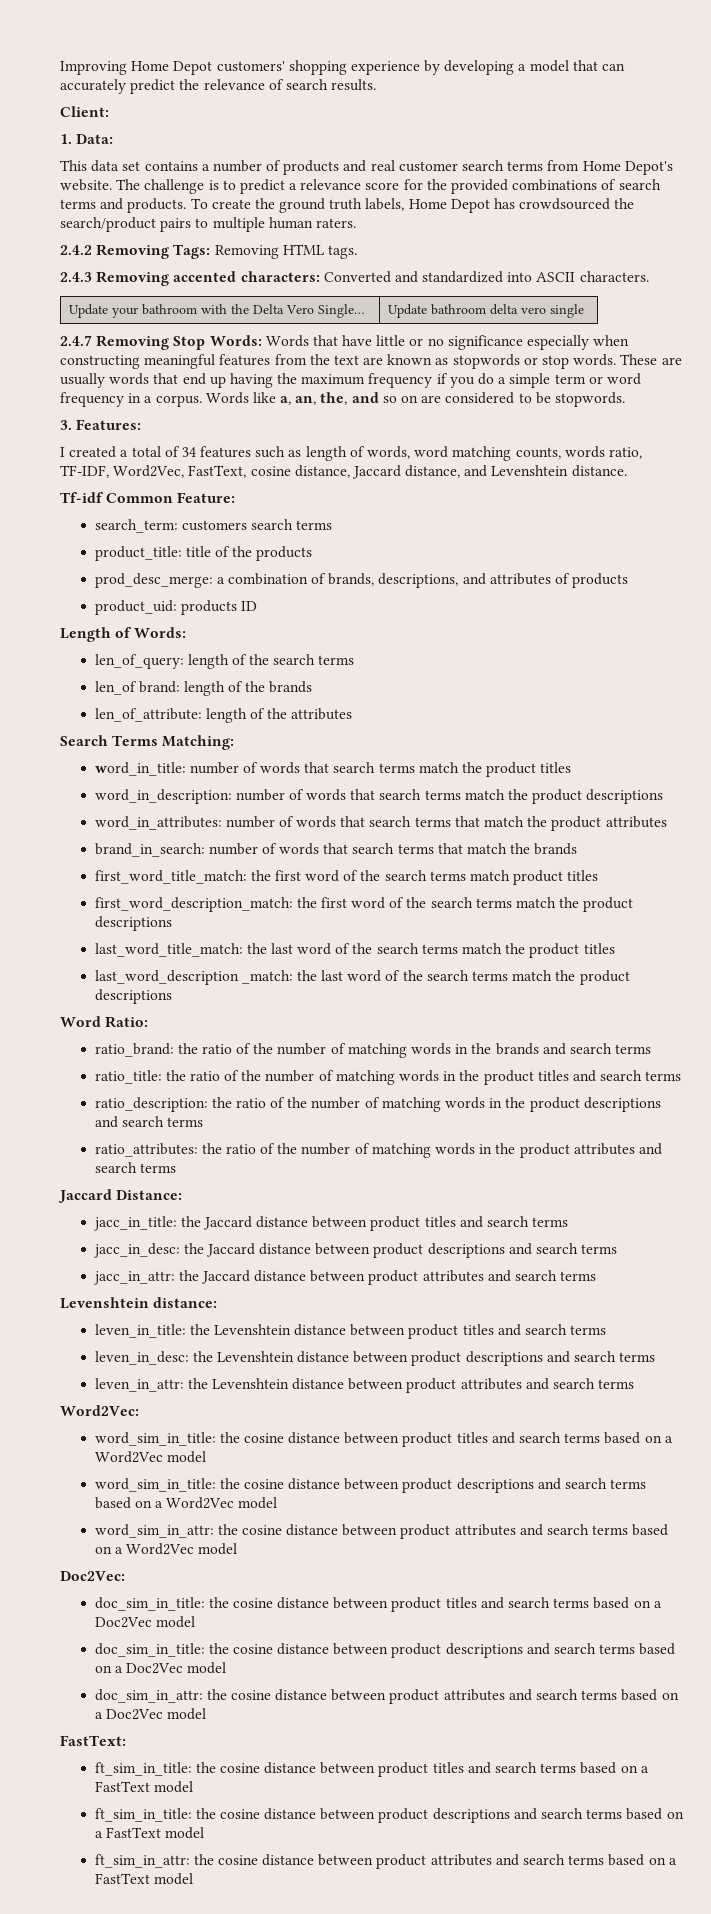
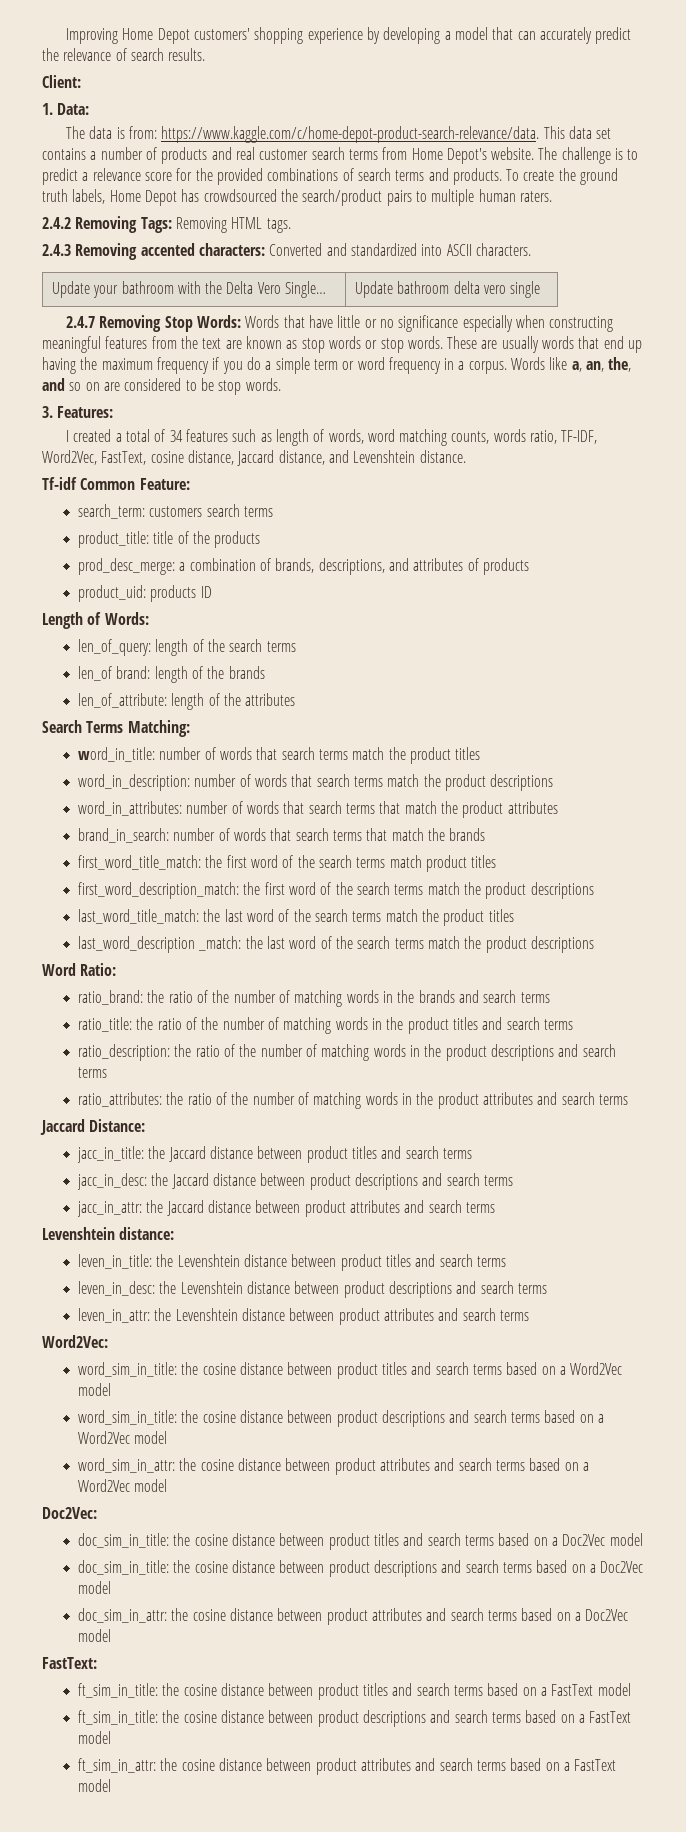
(114, 139) none -> [65,126,540,143] The data is from: https://www.kaggle.com/c/home-depot-product-search-relevance/data.
[452,354,520,369] stopwords -> [301,336,361,353] stop words
[554,392,625,407] stopwords. -> [218,378,281,395] stop words.

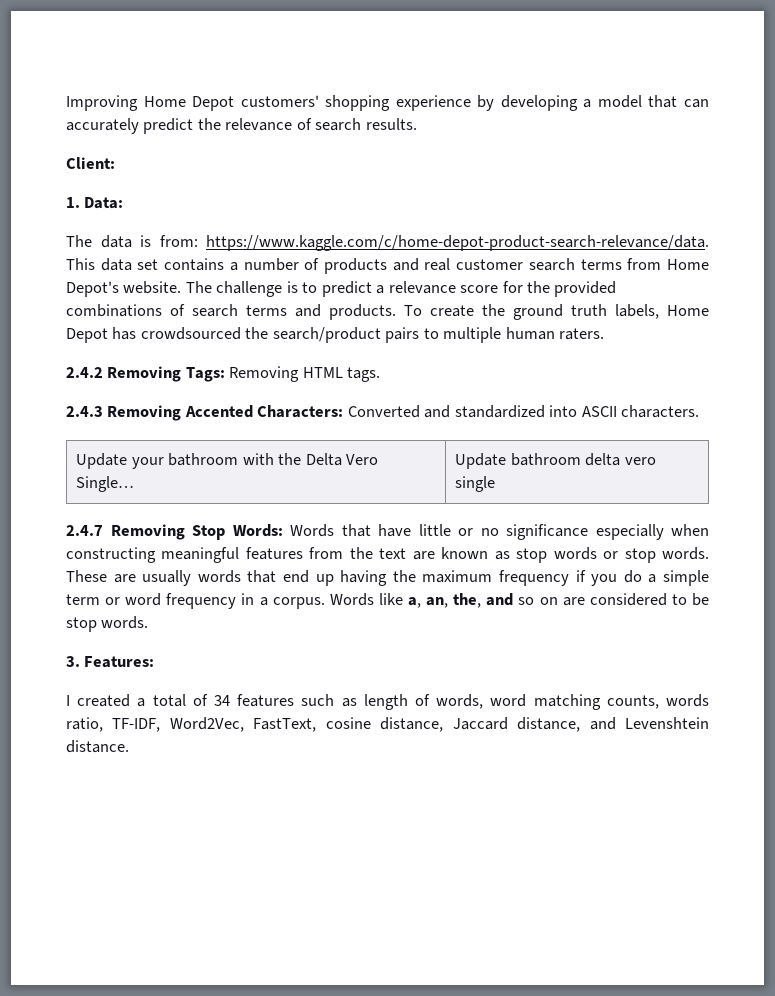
[140,243,265,256] accented characters: -> [184,405,344,418] Accented Characters:
[42,477,190,490] [78,504,274,519] [78,531,261,548] [78,558,530,575] [78,585,212,602] [42,612,149,629] [78,639,296,656] [78,666,265,683] [78,693,296,710] [42,720,190,737] [78,747,481,764] [78,774,554,791] [78,801,558,818] [78,828,486,843] [78,855,497,872] [78,882,594,899] [78,909,514,926] [78,936,594,953] [42,963,117,976] [78,990,550,1007] [78,1017,573,1034] [78,1044,616,1061] [78,1067,108,1078] [78,1092,628,1109] [40,1119,146,1135] [77,1146,473,1163] [77,1173,514,1190] [77,1200,496,1217] [42,1227,175,1240] [78,1254,507,1271] [78,1281,548,1298] [78,1308,530,1325] [42,1335,108,1348] [78,1362,623,1379] [78,1383,112,1396] [78,1410,604,1427] [78,1431,168,1444] [78,1458,589,1475] [78,1479,168,1492] [42,1507,97,1519] [78,1533,643,1550] [78,1560,644,1577] [78,1581,112,1594] [78,1608,629,1625] [78,1629,112,1642] [42,1657,97,1669] [78,1683,631,1700] [78,1710,632,1727] [78,1731,112,1744] [78,1758,617,1775] [78,1779,112,1792] // Tf-idf Common Feature: // search_term: customers search terms // product_title: title of the products // prod_desc_merge: a combination of brands, descriptions, and attributes of products // product_uid: products ID // Length of Words: // len_of_query: length of the search terms // len_of brand: length of the brands // len_of_attribute: length of the attributes // Search Terms Matching: // word_in_title: number of words that search terms match the product titles // word_in_description: number of words that search terms match the product descriptions // word_in_attributes: number of words that search terms that match the product attributes // brand_in_search: number of words that search terms that match the brands // first_word_title_match: the first word of the search terms match product titles // first_word_description_match: the first word of the search terms match the product descriptions // last_word_title_match: the last word of the search terms match the product titles // last_word_description _match: the last word of the search terms match the product descriptions // Word Ratio: // ratio_brand: the ratio of the number of matching words in the brands and search terms // ratio_title: the ratio of the number of matching words in the product titles and search terms // ratio_description: the ratio of the number of matching words in the product descriptions and search terms // ratio_attributes: the ratio of the number of matching words in the product attributes and search terms // Jaccard Distance: // jacc_in_title: the Jaccard distance between product titles and search terms // jacc_in_desc: the Jaccard distance between product descriptions and search terms // jacc_in_attr: the Jaccard distance between product attributes and search terms // Levenshtein distance: // leven_in_title: the Levenshtein distance between product titles and search terms // leven_in_desc: the Levenshtein distance between product descriptions and search terms // leven_in_attr: the Levenshtein distance between product attributes and search terms // Word2Vec: // word_sim_in_title: the cosine distance between product titles and search terms based on a Word2Vec model // word_sim_in_title: the cosine distance between product descriptions and search terms based on a Word2Vec model // word_sim_in_attr: the cosine distance between product attributes and search terms based on a Word2Vec model // Doc2Vec: // doc_sim_in_title: the cosine distance between product titles and search terms based on a Doc2Vec model // doc_sim_in_title: the cosine distance between product descriptions and search terms based on a Doc2Vec model // doc_sim_in_attr: the cosine distance between product attributes and search terms based on a Doc2Vec model // FastText: // ft_sim_in_title: the cosine distance between product titles and search terms based on a FastText model // ft_sim_in_title: the cosine distance between product descriptions and search terms based on a FastText model // ft_sim_in_attr: the cosine distance between product attributes and search terms based on a FastText model -> (129, 746) none

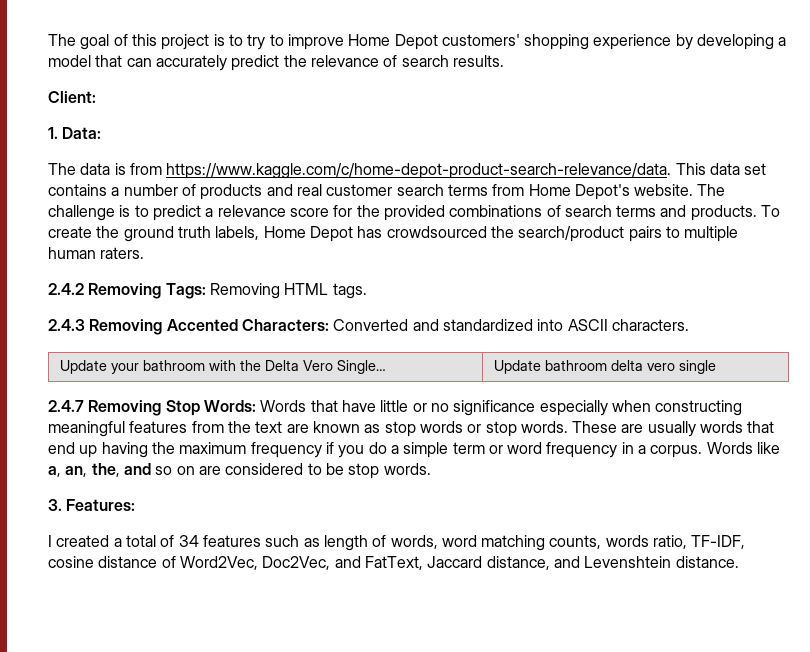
[66,95,138,111] Improving -> [48,34,344,50] The goal of this project is to try to improve
[159,235,198,247] from: -> [129,163,162,175] from
[169,717,444,732] Word2Vec, FastText, cosine distance, -> [48,556,423,570] cosine distance of Word2Vec, Doc2Vec, and FatText,

